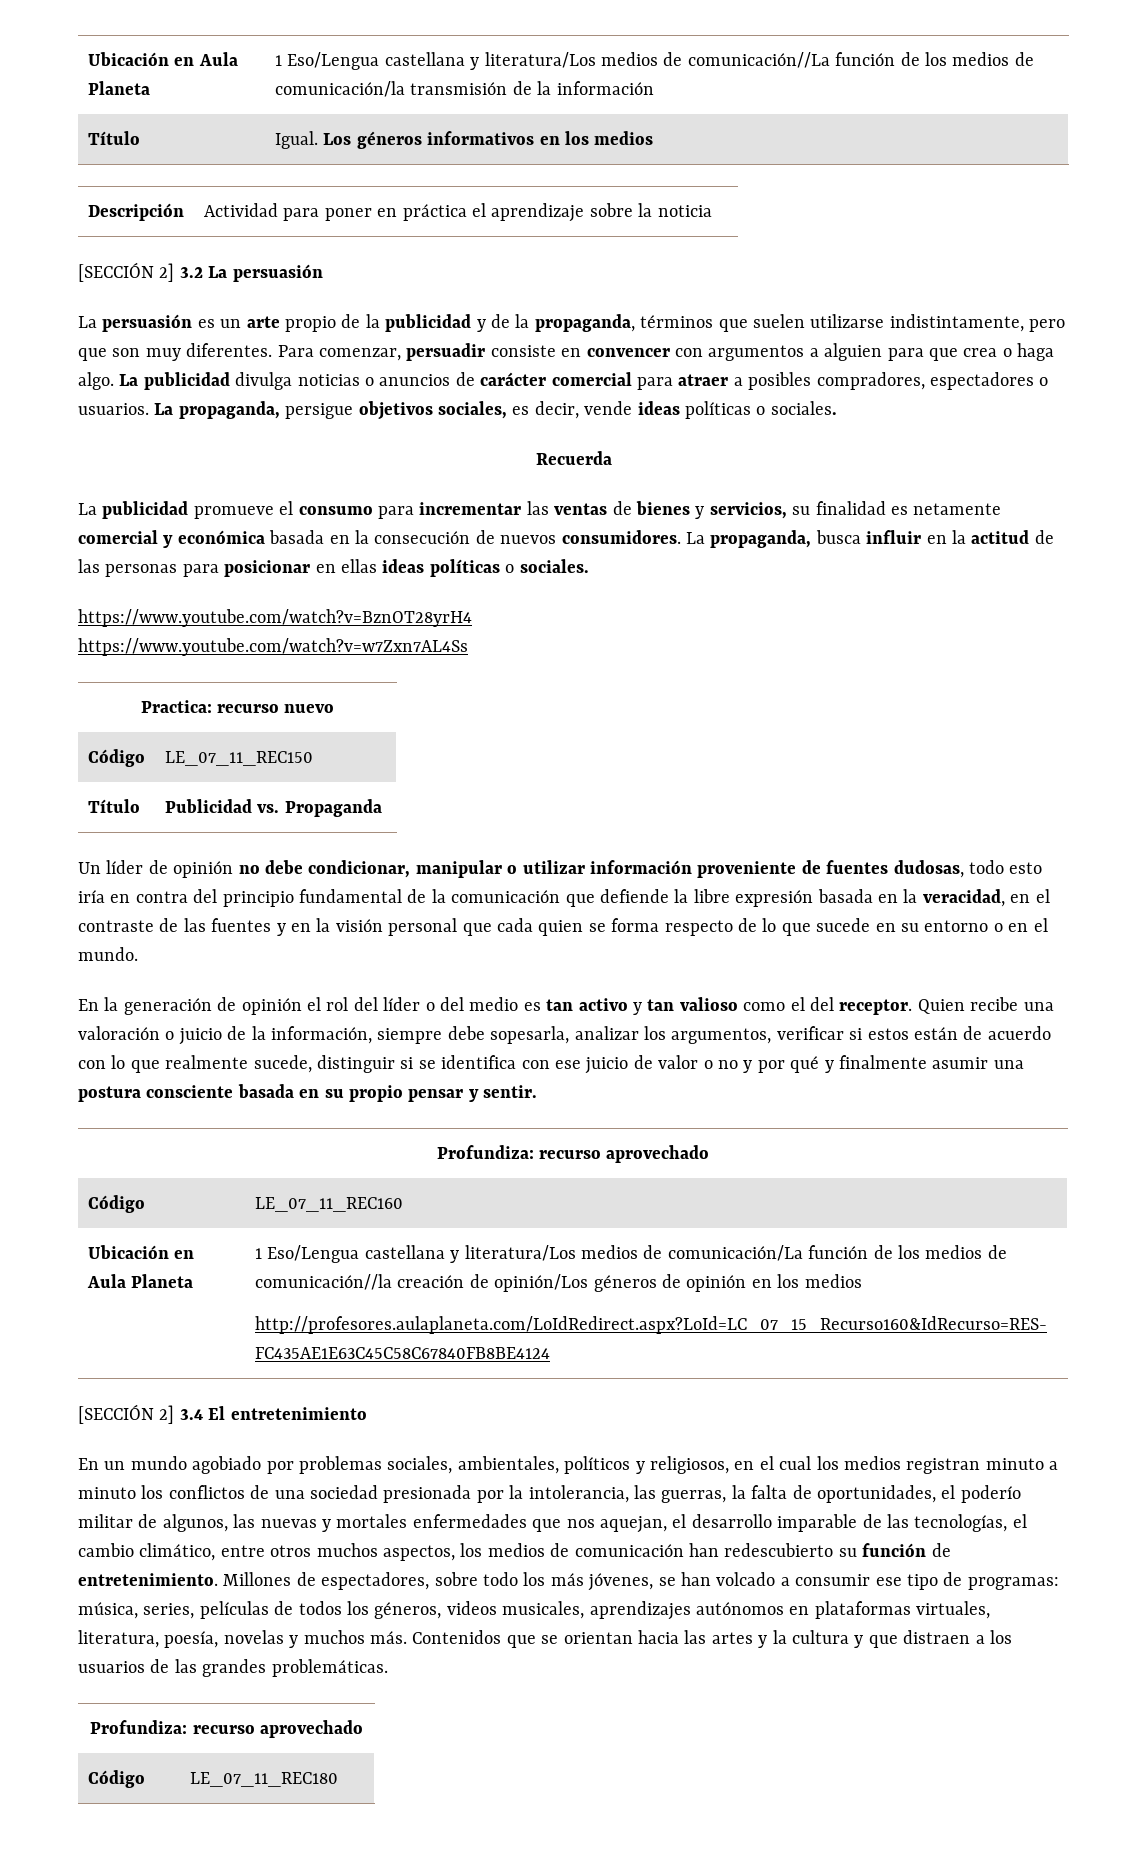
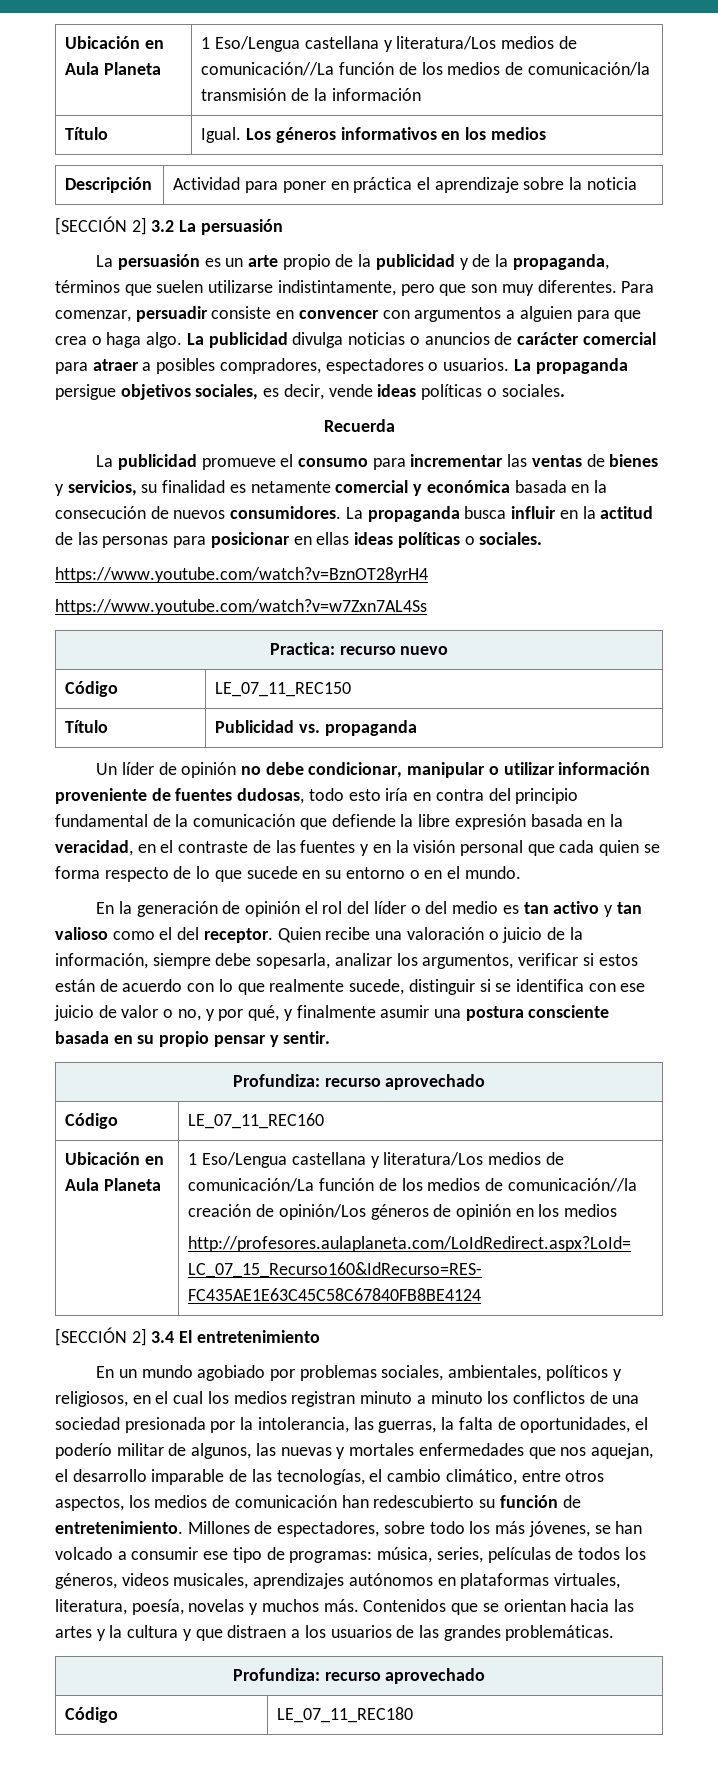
[178,401,280,419] propaganda, -> [535,358,628,374] propaganda
[710,530,812,548] propaganda, -> [367,506,460,522] propaganda
[284,799,382,817] Propaganda -> [324,720,417,736] propaganda
[717,1060,738,1069] no -> [177,1009,201,1021] no,
[790,1056,820,1073] qué -> [248,1005,280,1021] qué,
[316,1543,378,1557] muchos -> (605, 1476) none

